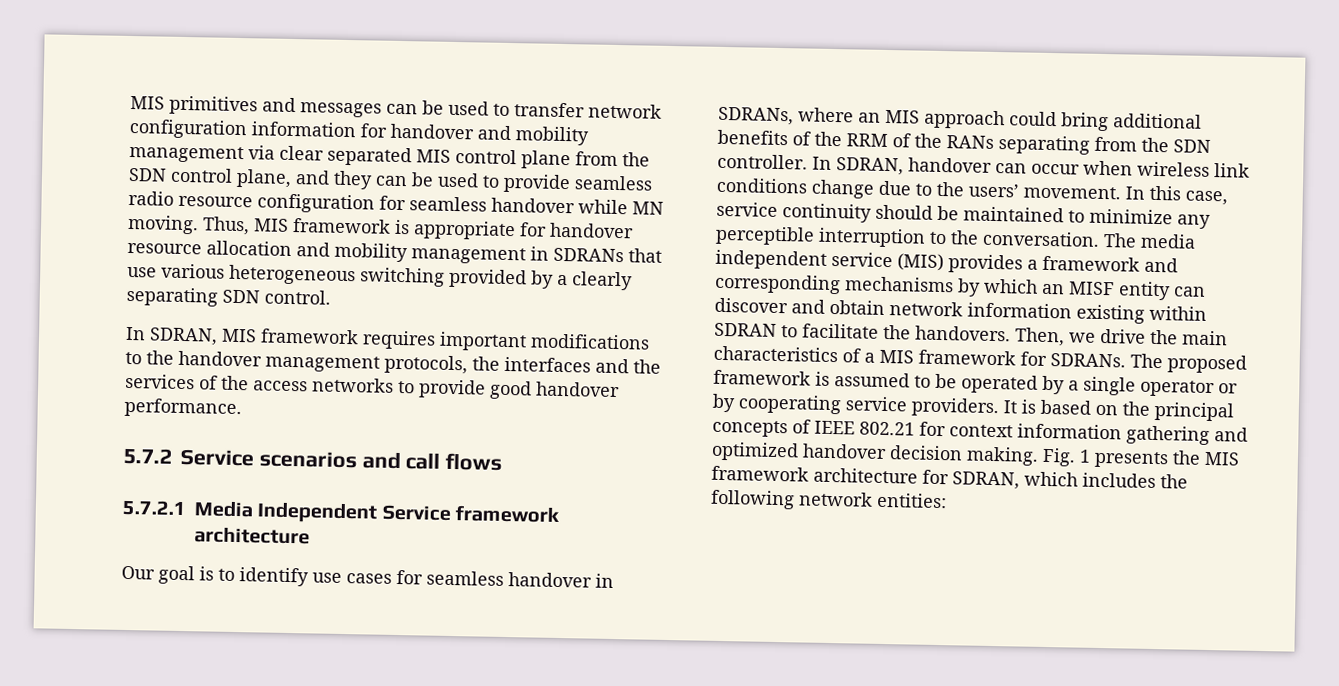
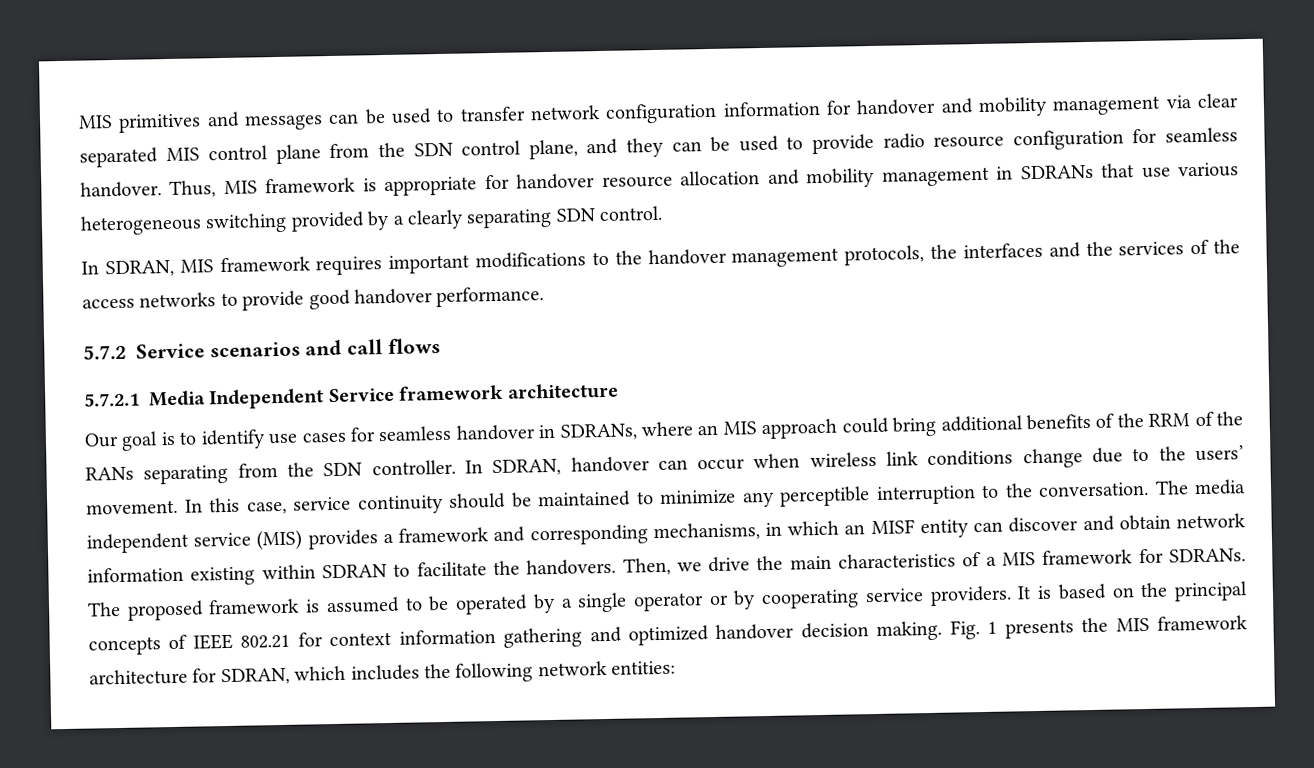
[574,175,653,191] seamless -> (875, 144) none
[491,197,664,215] [127,214,199,235] handover while MN moving. -> [80,181,162,198] handover.
[845,276,981,297] mechanisms by -> [652,522,782,542] mechanisms, in

